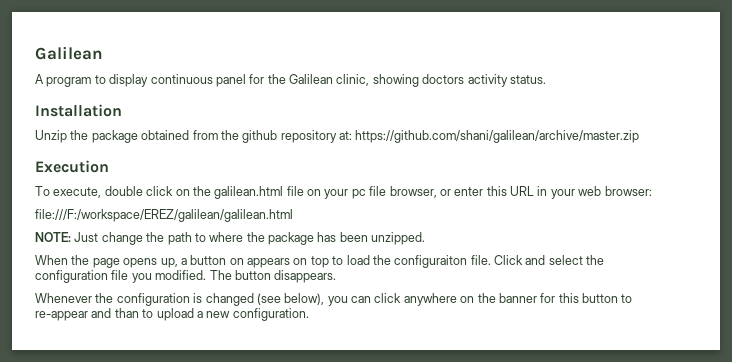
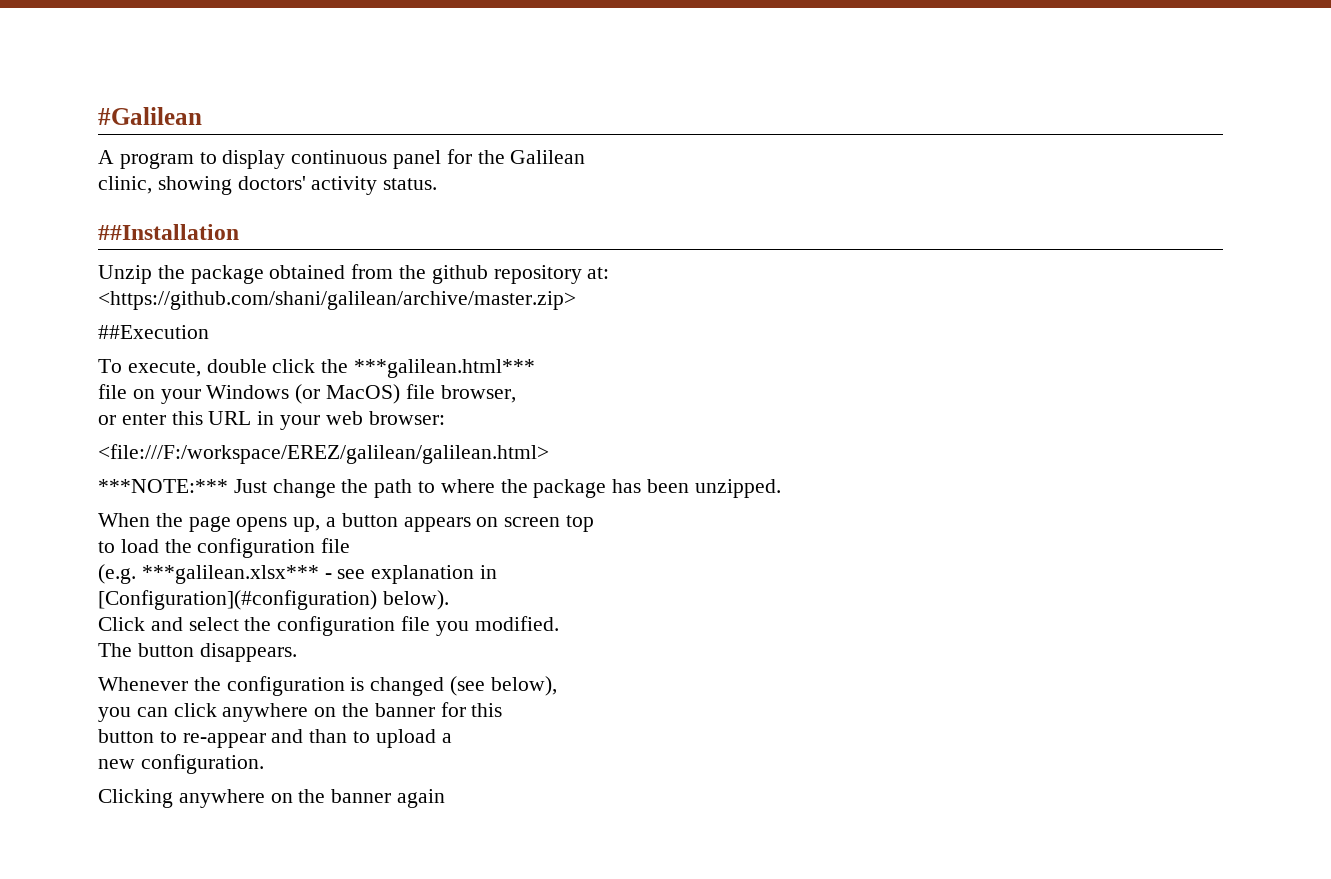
[35,46,103,60] Galilean -> [98,107,202,125] #Galilean
(333, 79) none -> (586, 157) //
[422,74,465,84] doctors -> [237,176,306,190] doctors'
[35,104,122,117] Installation -> [98,224,239,240] ##Installation
[355,130,640,143] [35,160,109,173] https://github.com/shani/galilean/archive/master.zip // Execution -> [98,291,576,310] [98,325,209,339] // <https://github.com/shani/galilean/archive/master.zip> // ##Execution
[175,186,366,199] on the galilean.html file on your pc -> [321,359,536,378] [98,384,401,404] the ***galilean.html*** // file on your Windows (or MacOS)
(437, 192) none -> (516, 394) //
[35,209,293,222] [35,232,71,242] file:///F:/workspace/EREZ/galilean/galilean.html // NOTE: -> [98,444,549,464] [98,479,228,493] <file:///F:/workspace/EREZ/galilean/galilean.html> // ***NOTE:***
[229,258,244,265] on -> (398, 520) none
(308, 261) none -> [504,517,561,527] screen
(329, 262) none -> (595, 523) //
[394,255,491,268] configuraiton file. -> [197,538,351,558] [98,564,498,584] [98,590,449,610] configuration file // (e.g. ***galilean.xlsx*** - see explanation in // [Configuration](#configuration) below). //
(207, 275) none -> (559, 623) //
(325, 299) none -> (557, 686) //
(579, 298) none -> (503, 710) //
(203, 314) none -> (452, 738) //
(309, 314) none -> [98,789,446,808] // Clicking anywhere on the banner again

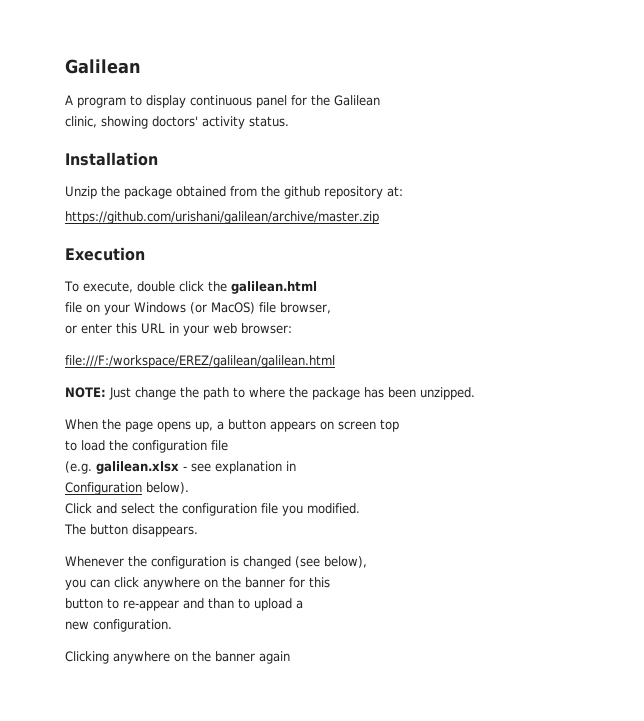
[98,107,202,125] #Galilean -> [65,59,141,74] Galilean
[98,224,239,240] ##Installation -> [65,152,158,166] Installation
[98,291,576,310] [98,325,209,339] <https://github.com/shani/galilean/archive/master.zip> // ##Execution -> [65,211,379,224] [65,247,145,261] https://github.com/urishani/galilean/archive/master.zip // Execution
[354,359,536,378] ***galilean.html*** -> [230,281,317,294] galilean.html
[98,444,549,464] [98,479,228,493] <file:///F:/workspace/EREZ/galilean/galilean.html> // ***NOTE:*** -> [65,355,335,368] [65,387,106,398] file:///F:/workspace/EREZ/galilean/galilean.html // NOTE:
[141,565,319,584] ***galilean.xlsx*** -> [96,461,179,474] galilean.xlsx
[98,590,377,610] [Configuration](#configuration) -> [65,482,142,495] Configuration

